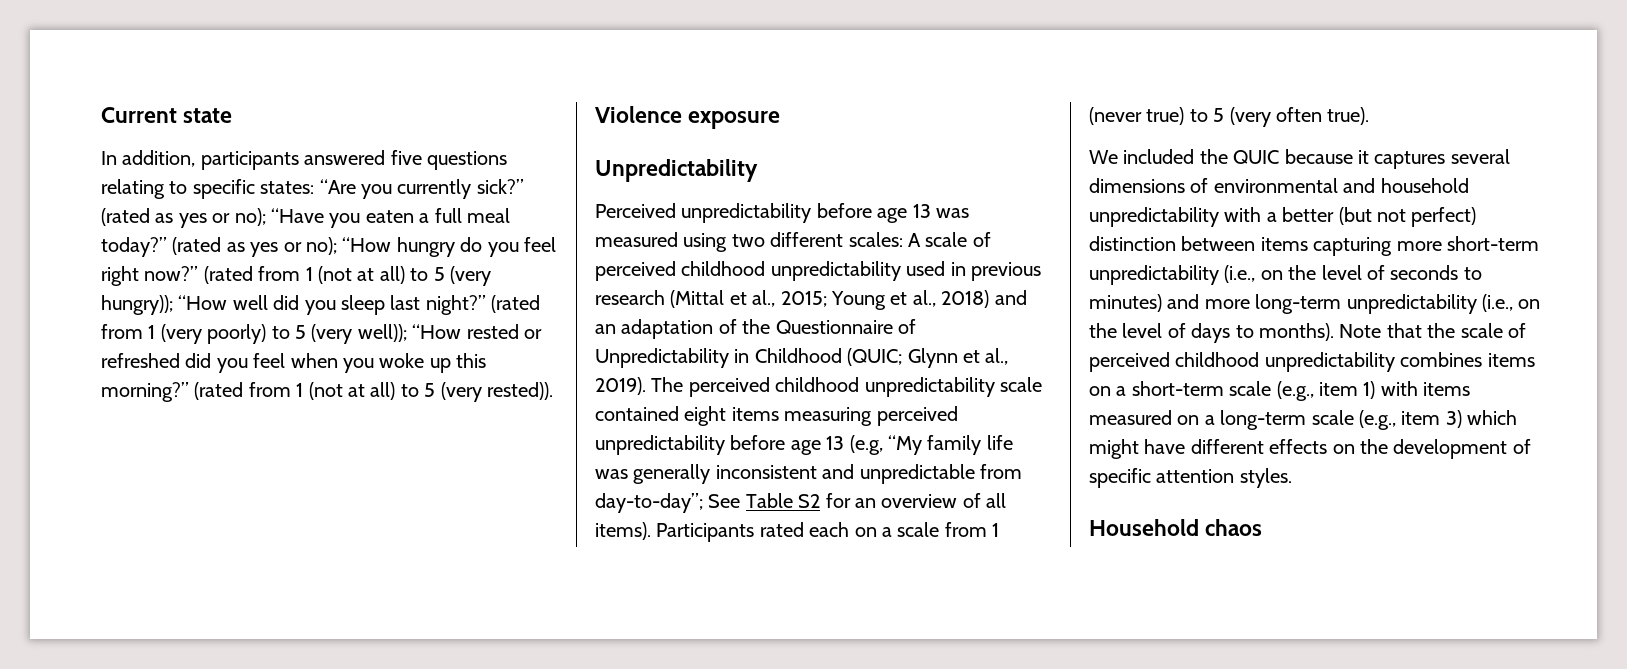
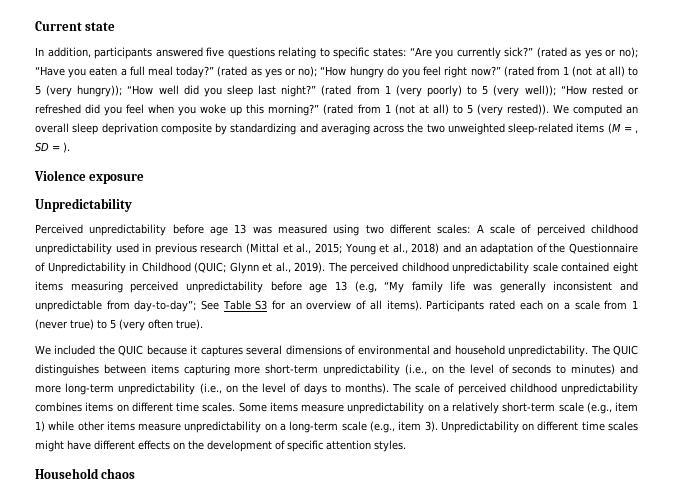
(553, 391) none -> [552,104,638,116] [35,123,638,135] [35,142,70,153] We computed an overall sleep deprivation composite by standardizing and averaging across the two unweighted sleep-related items (M = , SD = ).
[798,494,821,508] S2 -> [255,300,268,310] S3
[1089,207,1477,227] [1089,236,1176,251] unpredictability with a better (but not perfect) distinction -> [508,345,638,357] [35,364,99,376] unpredictability. The QUIC distinguishes
[1339,323,1456,338] Note that the -> [392,383,412,393] The
[1116,386,1127,396] a -> [131,402,499,414] different time scales. Some items measure unpredictability on a relatively
[1380,381,1471,396] [1089,410,1172,425] with items measured -> [48,421,262,433] while other items measure unpredictability
[1445,410,1518,428] 3) which -> [424,421,638,433] 3). Unpredictability on different time scales

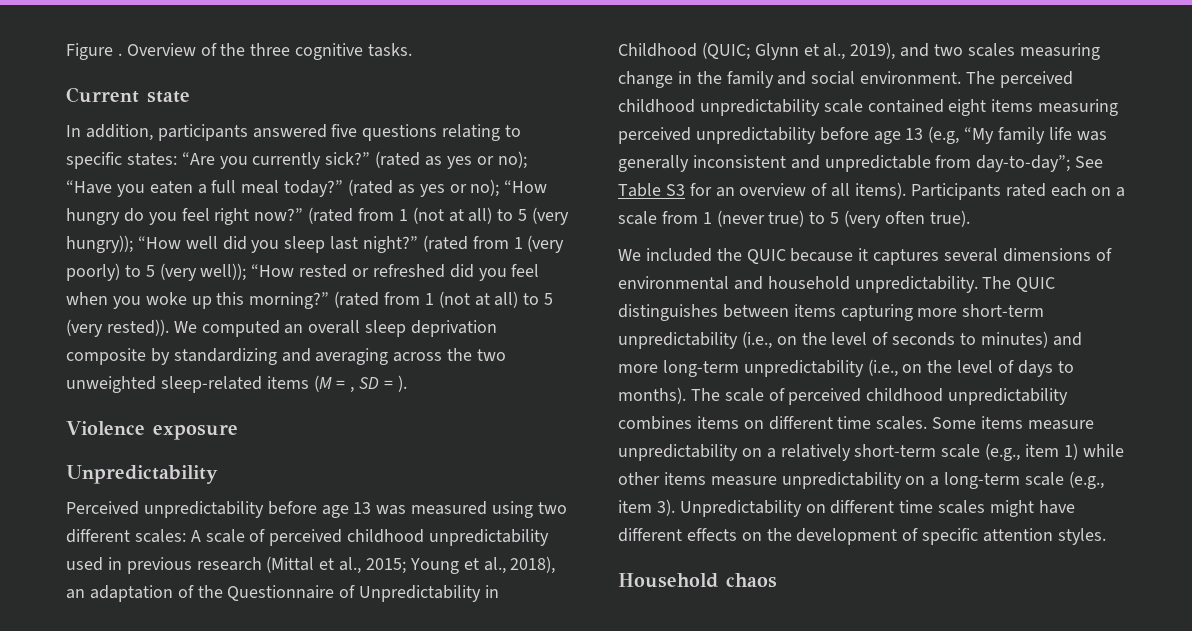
(35, 26) none -> [66,43,413,60] Figure . Overview of the three cognitive tasks. //
[411,243,461,254] 2018) and -> [510,556,556,574] 2018),
[294,262,326,273] 2019). -> [850,42,1100,60] [618,71,962,88] 2019), and two scales measuring change in the family and social environment.

